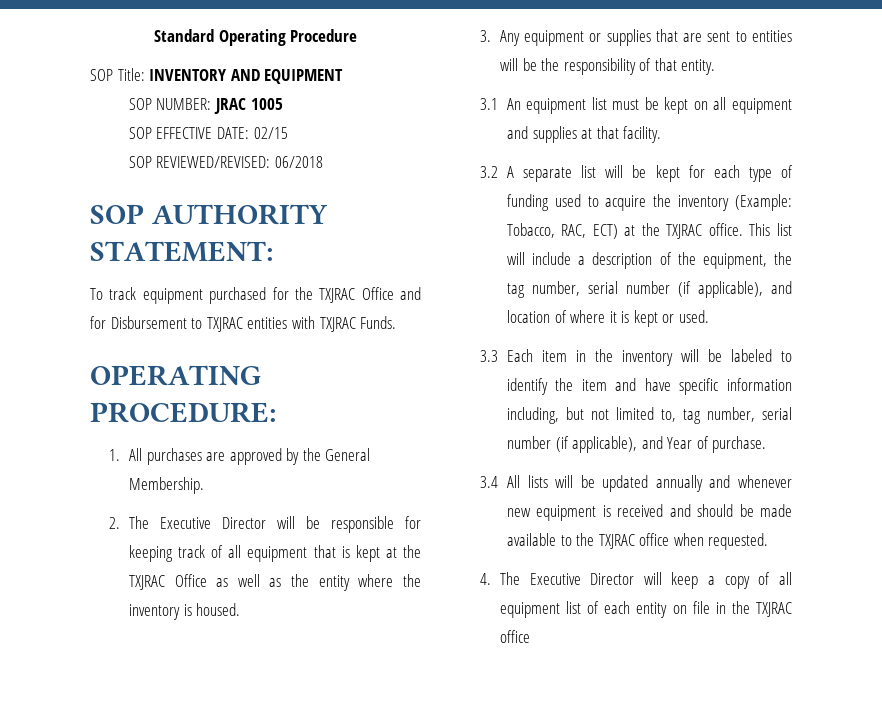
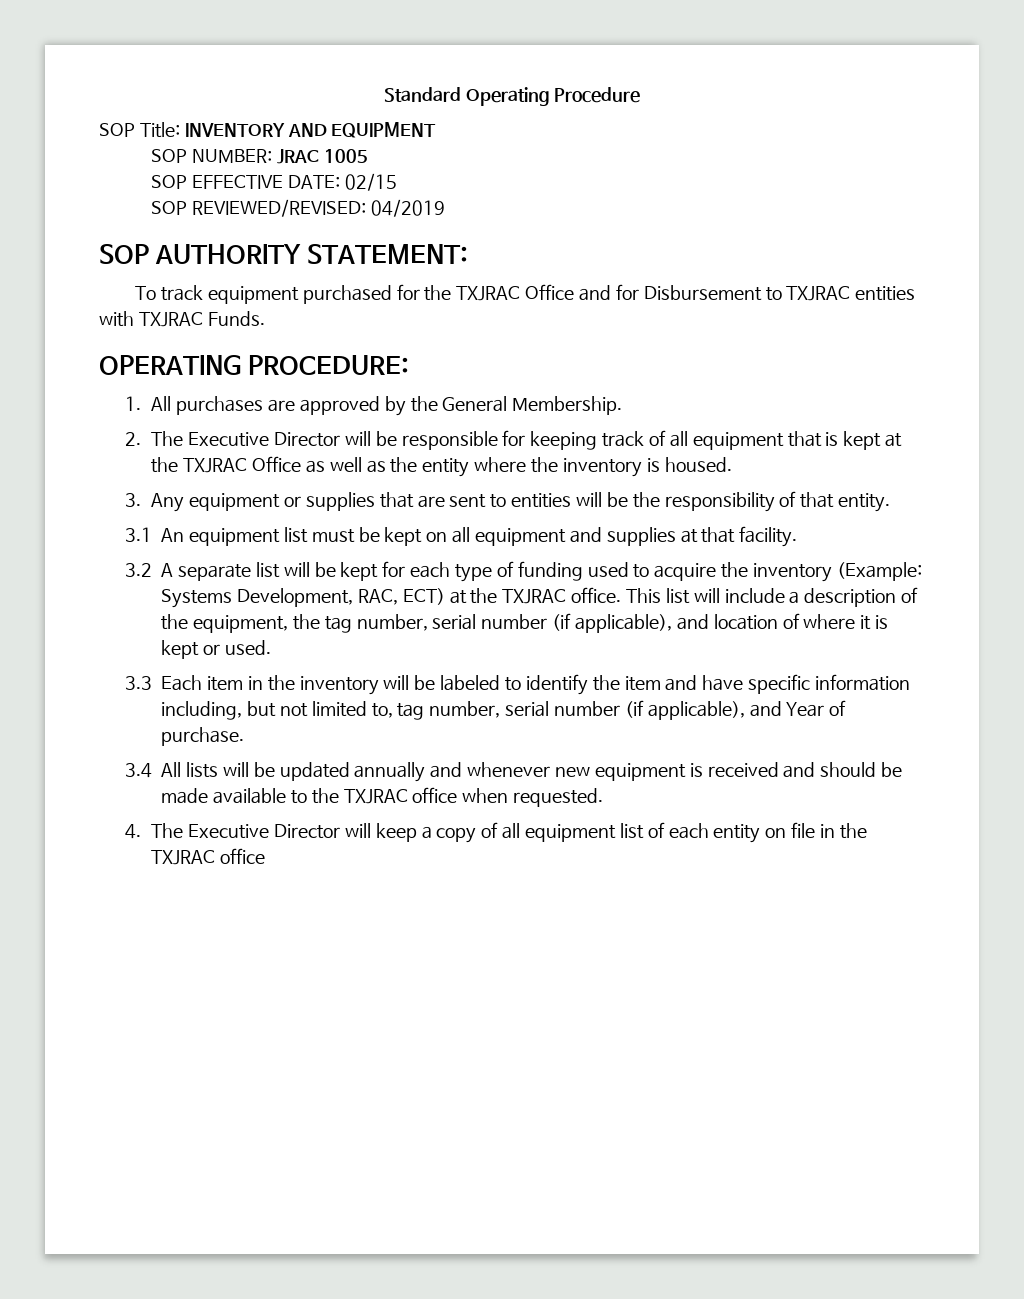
[275,156,324,168] 06/2018 -> [371,199,446,217] 04/2019
[506,223,555,238] Tobacco, -> [161,588,354,608] Systems Development,

